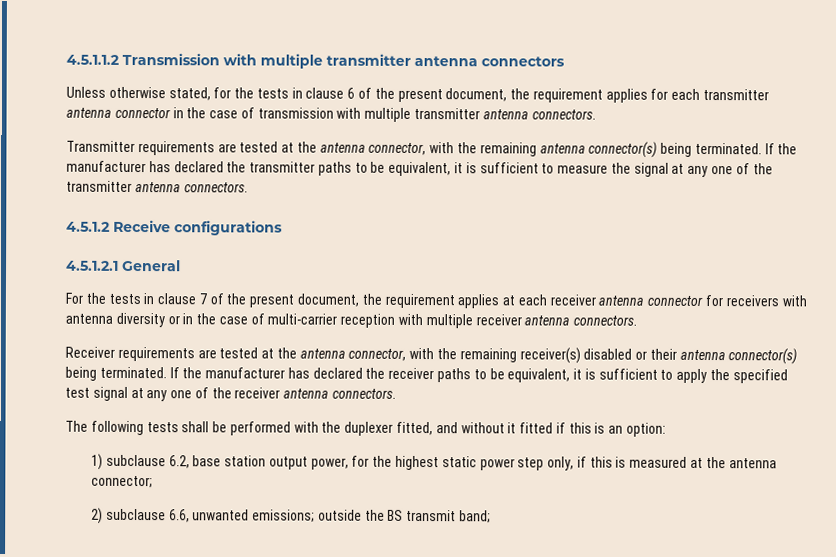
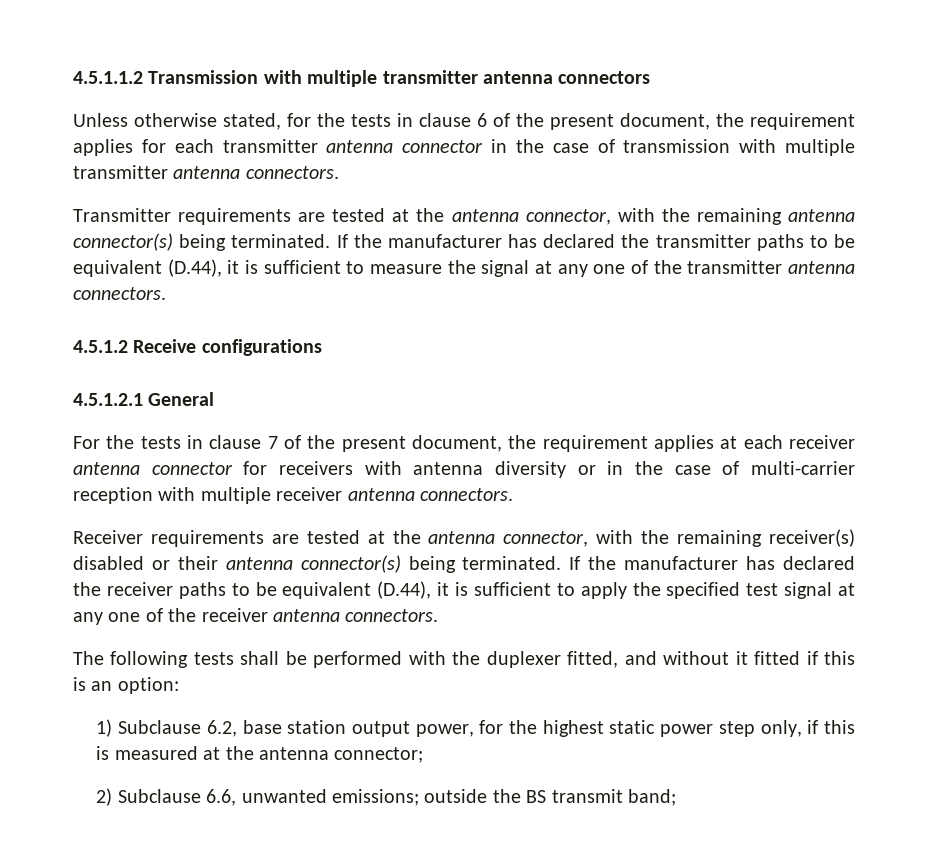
[388,161,452,177] equivalent, -> [73,259,222,277] equivalent (D.44),
[507,368,571,383] equivalent, -> [282,581,432,599] equivalent (D.44),
[105,454,166,467] subclause -> [118,720,202,734] Subclause
[105,508,166,521] subclause -> [117,789,201,803] Subclause

